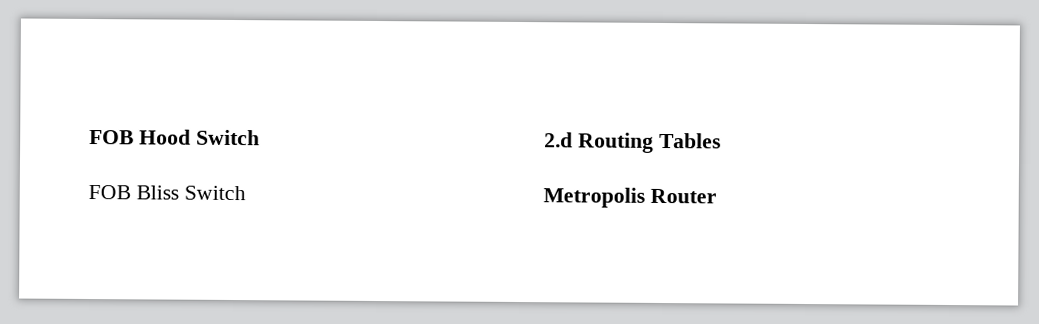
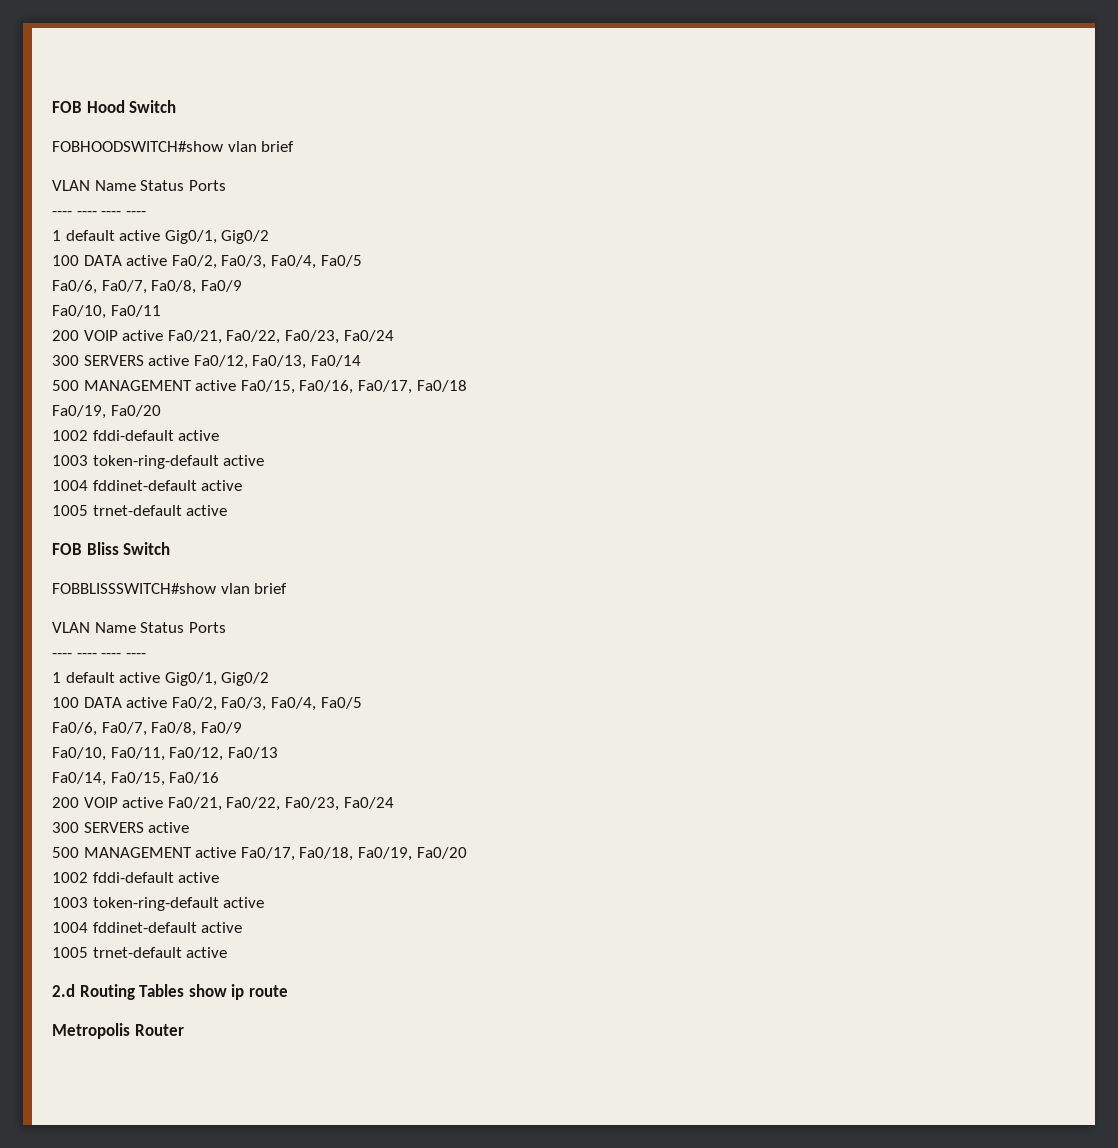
[88,184,246,201] FOB Bliss Switch -> [52,141,295,152] [52,180,226,191] [52,211,146,216] [52,230,270,244] [52,255,362,269] [52,280,242,294] [52,305,161,319] [52,330,394,344] [52,355,361,369] [52,380,467,394] [52,405,161,419] [52,430,220,441] [52,455,265,469] [52,480,243,491] [52,505,228,516] [52,542,171,555] [52,583,288,594] [52,622,226,633] [52,653,146,658] [52,672,270,686] [52,697,362,711] [52,722,242,736] [52,747,278,761] [52,772,220,786] [52,797,394,811] [52,822,190,833] [52,847,467,861] [52,872,220,883] [52,897,265,911] [52,922,243,933] [52,947,228,958] FOBHOODSWITCH#show vlan brief // VLAN Name Status Ports // ---- ---- ---- ---- // 1 default active Gig0/1, Gig0/2 // 100 DATA active Fa0/2, Fa0/3, Fa0/4, Fa0/5 // Fa0/6, Fa0/7, Fa0/8, Fa0/9 // Fa0/10, Fa0/11 // 200 VOIP active Fa0/21, Fa0/22, Fa0/23, Fa0/24 // 300 SERVERS active Fa0/12, Fa0/13, Fa0/14 // 500 MANAGEMENT active Fa0/15, Fa0/16, Fa0/17, Fa0/18 // Fa0/19, Fa0/20 // 1002 fddi-default active // 1003 token-ring-default active // 1004 fddinet-default active // 1005 trnet-default active // FOB Bliss Switch // FOBBLISSSWITCH#show vlan brief // VLAN Name Status Ports // ---- ---- ---- ---- // 1 default active Gig0/1, Gig0/2 // 100 DATA active Fa0/2, Fa0/3, Fa0/4, Fa0/5 // Fa0/6, Fa0/7, Fa0/8, Fa0/9 // Fa0/10, Fa0/11, Fa0/12, Fa0/13 // Fa0/14, Fa0/15, Fa0/16 // 200 VOIP active Fa0/21, Fa0/22, Fa0/23, Fa0/24 // 300 SERVERS active // 500 MANAGEMENT active Fa0/17, Fa0/18, Fa0/19, Fa0/20 // 1002 fddi-default active // 1003 token-ring-default active // 1004 fddinet-default active // 1005 trnet-default active
(721, 140) none -> [188,984,288,1000] show ip route

